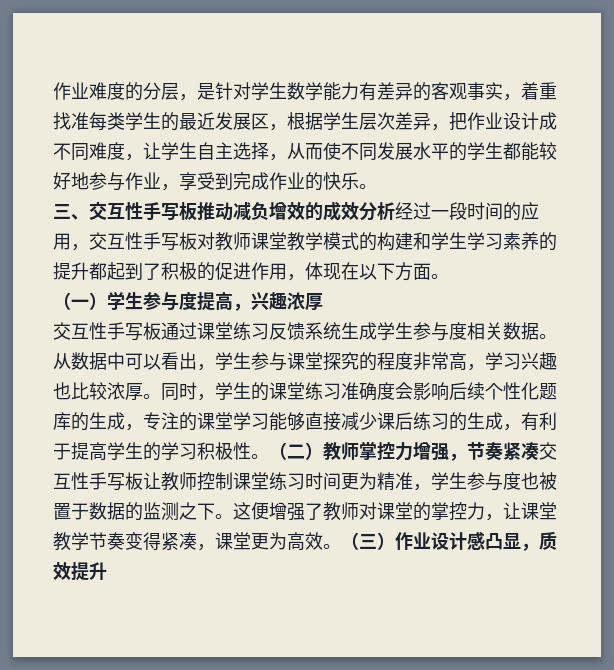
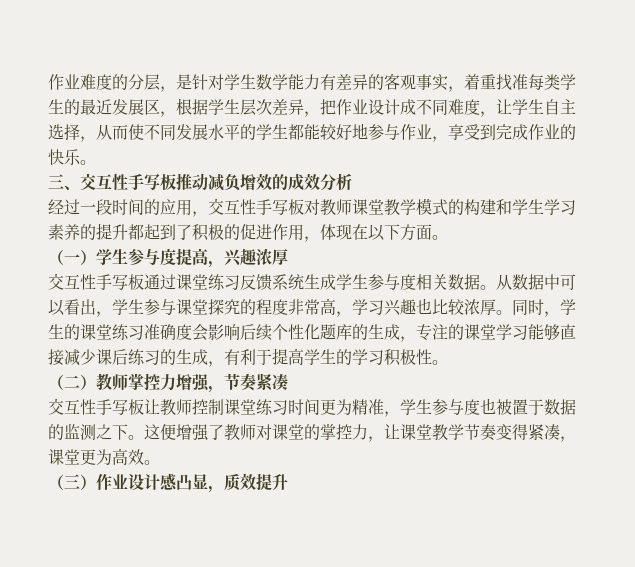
(395, 211) none -> (352, 181) //
(269, 456) none -> (448, 362) //
(539, 451) none -> (288, 382) //
(341, 546) none -> (160, 462) //

